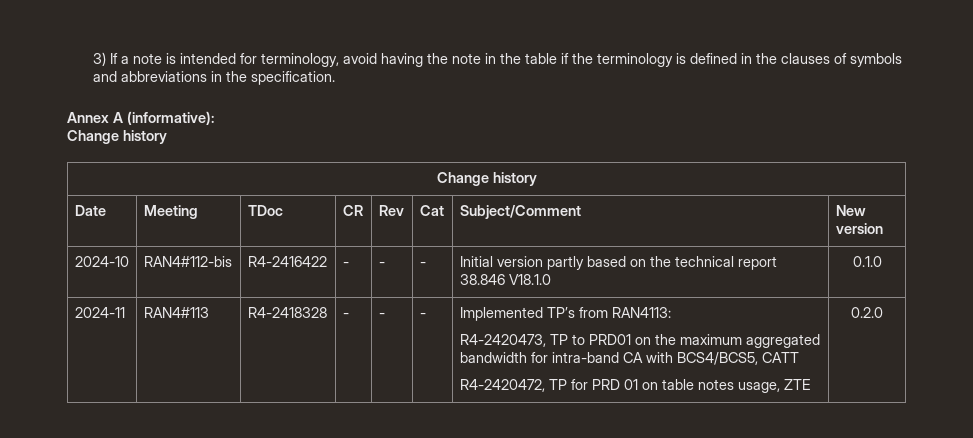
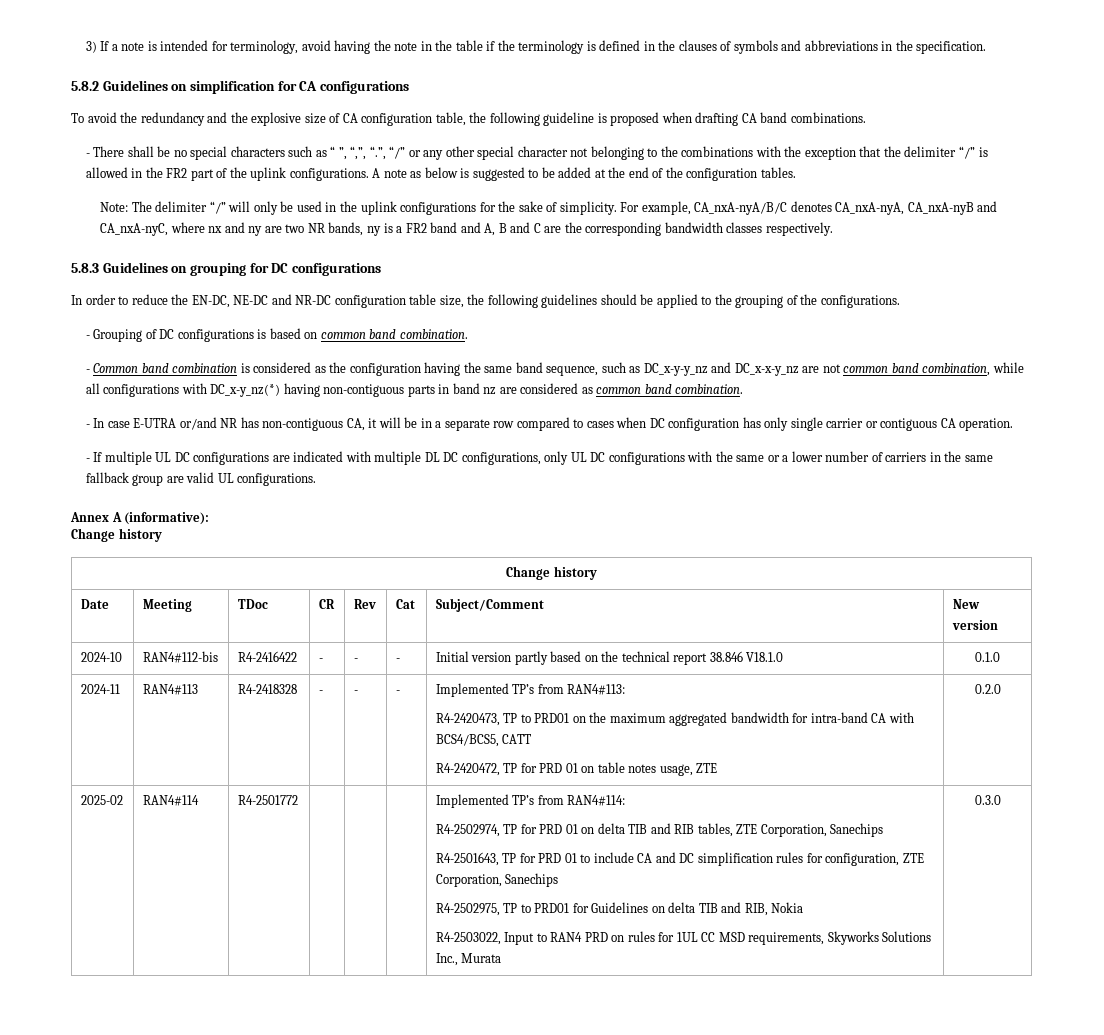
(335, 78) none -> [71,80,409,94] [71,112,866,126] [85,146,988,160] [85,167,796,181] [100,201,998,215] [100,222,833,236] [71,262,381,276] [71,294,900,308] [85,328,468,342] [85,362,1024,376] [85,383,744,397] [85,417,1014,431] [85,451,993,465] [85,472,317,486] // 5.8.2 Guidelines on simplification for CA configurations // To avoid the redundancy and the explosive size of CA configuration table, the following guideline is proposed when drafting CA band combinations. // - There shall be no special characters such as “ ”, “,”, “.”, “/” or any other special character not belonging to the combinations with the exception that the delimiter “/” is allowed in the FR2 part of the uplink configurations. A note as below is suggested to be added at the end of the configuration tables. // Note: The delimiter “/” will only be used in the uplink configurations for the sake of simplicity. For example, CA_nxA-nyA/B/C denotes CA_nxA-nyA, CA_nxA-nyB and CA_nxA-nyC, where nx and ny are two NR bands, ny is a FR2 band and A, B and C are the corresponding bandwidth classes respectively. // 5.8.3 Guidelines on grouping for DC configurations // In order to reduce the EN-DC, NE-DC and NR-DC configuration table size, the following guidelines should be applied to the grouping of the configurations. // - Grouping of DC configurations is based on common band combination. // - Common band combination is considered as the configuration having the same band sequence, such as DC_x-y-y_nz and DC_x-x-y_nz are not common band combination, while all configurations with DC_x-y_nz(*) having non-contiguous parts in band nz are considered as common band combination. // - In case E-UTRA or/and NR has non-contiguous CA, it will be in a separate row compared to cases when DC configuration has only single carrier or contiguous CA operation. // - If multiple UL DC configurations are indicated with multiple DL DC configurations, only UL DC configurations with the same or a lower number of carriers in the same fallback group are valid UL configurations.
[611,307,671,318] RAN4113: -> [567,684,626,695] RAN4#113:
(883, 312) none -> [80,795,123,805] [142,795,199,806] [237,795,298,805] [435,794,626,808] [435,823,884,837] [435,852,924,866] [435,873,559,887] [435,902,804,916] [435,931,932,945] [435,953,502,966] [974,795,1001,805] // 2025-02 | RAN4#114 | R4-2501772 | | | | Implemented TP’s from RAN4#114: // R4-2502974, TP for PRD 01 on delta TIB and RIB tables, ZTE Corporation, Sanechips // R4-2501643, TP for PRD 01 to include CA and DC simplification rules for configuration, ZTE Corporation, Sanechips // R4-2502975, TP to PRD01 for Guidelines on delta TIB and RIB, Nokia // R4-2503022, Input to RAN4 PRD on rules for 1UL CC MSD requirements, Skyworks Solutions Inc., Murata | 0.3.0

